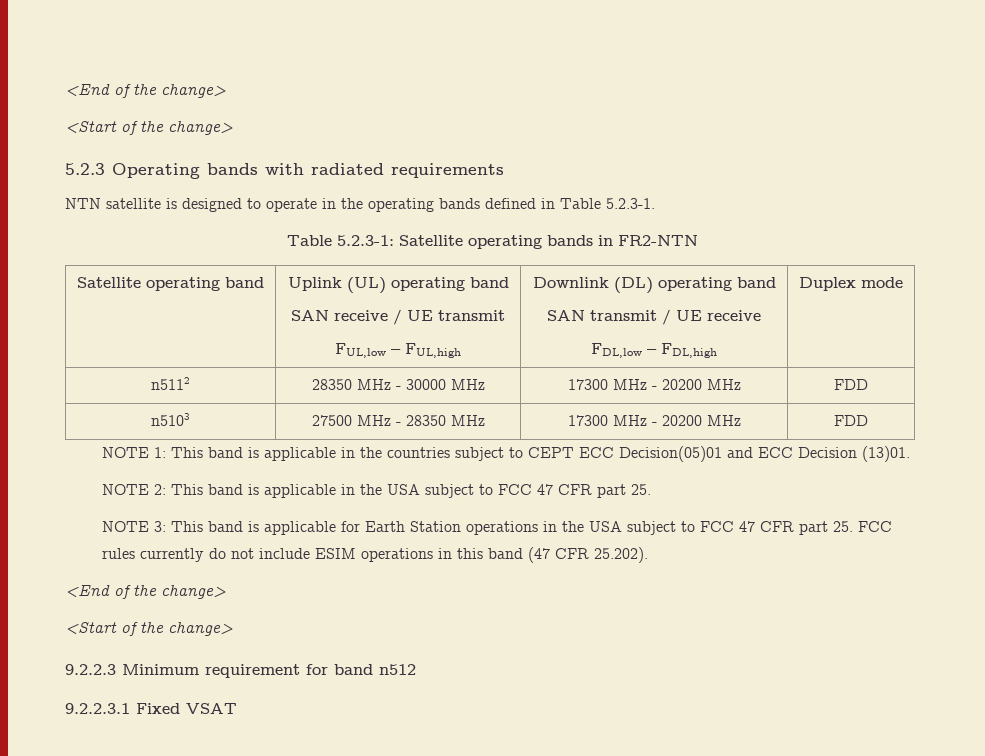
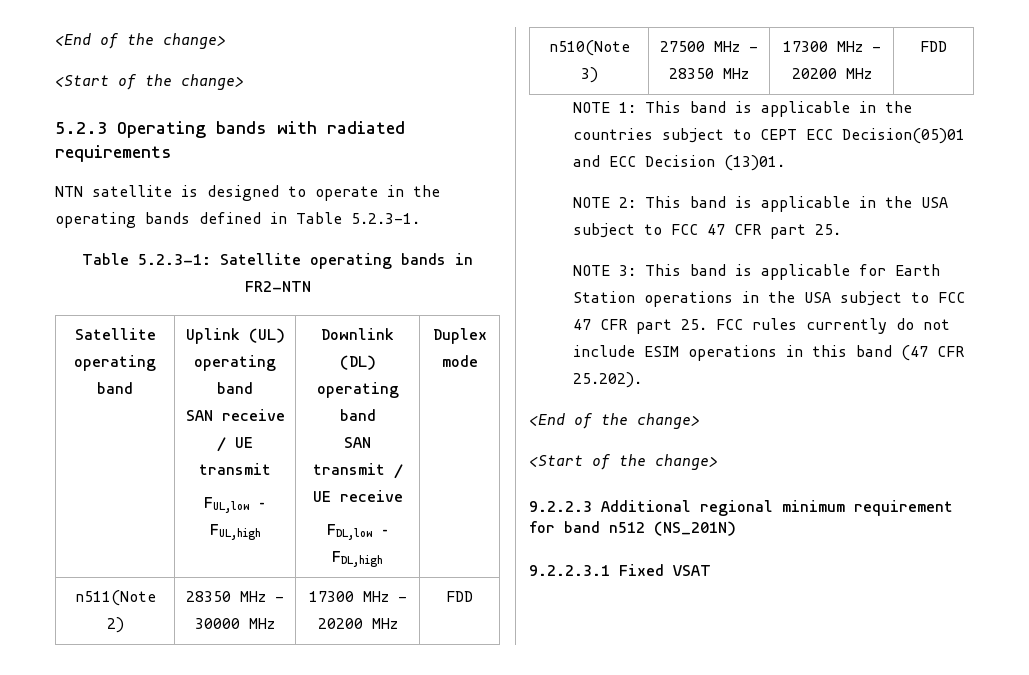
[151,377,190,390] n5112 -> [74,590,156,606] [106,617,124,633] n511(Note 2)
[151,413,190,426] n5103 -> [548,40,630,56] [580,67,598,83] n510(Note 3)
[122,664,199,675] Minimum -> [601,500,845,516] Additional regional minimum
(416, 669) none -> [654,521,736,536] (NS_201N)

